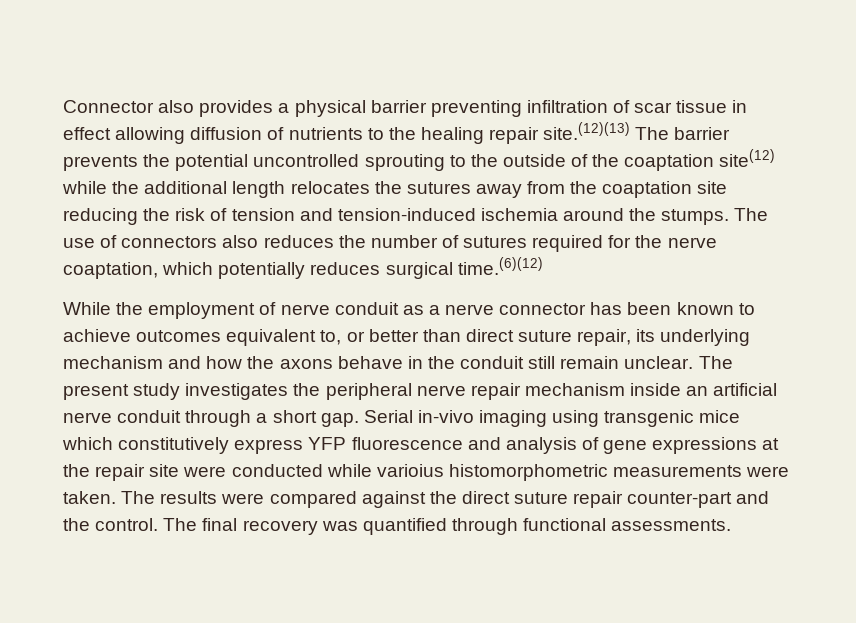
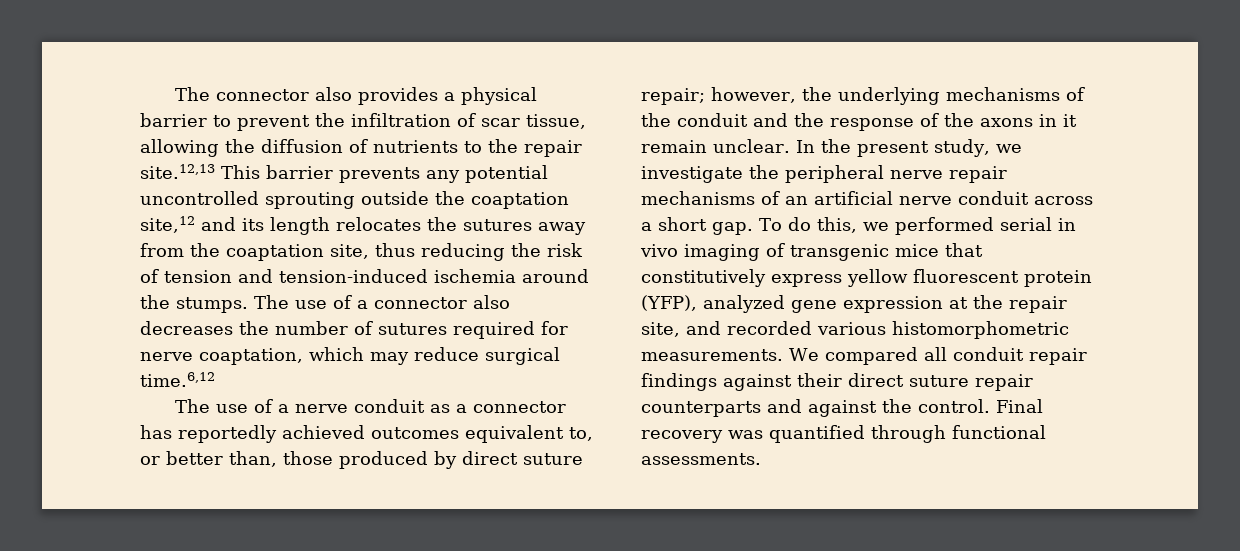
[63,100,154,113] Connector -> [174,87,309,101] The connector
[430,100,748,117] [63,127,186,144] preventing infiltration of scar tissue in effect allowing -> [213,113,586,131] [140,139,255,157] to prevent the infiltration of scar tissue, allowing the
[420,122,670,144] healing repair site.(12)(13) The -> [524,140,582,157] [140,164,260,179] repair site.12,13 This
[143,154,171,167] the -> [426,170,460,183] any
[449,149,776,171] [62,181,228,194] to the outside of the coaptation site(12) while the additional -> [361,191,569,209] [140,216,264,233] outside the coaptation site,12 and its
[697,181,728,194] site -> [330,243,415,259] site, thus
[121,235,334,248] connectors also reduces -> [357,295,510,309] [140,321,233,335] a connector also decreases
[635,235,663,248] the -> (568, 328) none
[218,257,543,279] [63,302,277,319] potentially reduces surgical time.(6)(12) // While the employment of -> [370,347,560,365] [140,372,215,387] [174,399,289,413] may reduce surgical time.6,12 // The use of a
[445,304,495,315] nerve -> (467, 408) none
[627,302,755,315] [63,329,131,342] been known to achieve -> [178,425,365,443] reportedly achieved
[422,329,751,346] [63,356,733,369] [63,383,289,400] than direct suture repair, its underlying mechanism and how the axons behave in the conduit still remain unclear. The present study investigates -> [229,451,583,469] [641,87,1085,105] [641,113,1077,131] [641,139,1022,157] [641,166,743,183] than, those produced by direct suture repair; however, the underlying mechanisms of the conduit and the response of the axons in it remain unclear. In the present study, we investigate
[524,383,682,396] mechanism inside -> [641,191,780,205] mechanisms of
[185,410,252,427] through -> [1034,196,1093,205] across
[363,410,600,427] Serial in-vivo imaging using -> [759,217,1076,235] [640,243,785,261] To do this, we performed serial in vivo imaging of
[62,437,113,450] which -> [945,243,983,257] that
[308,437,780,454] [63,464,790,481] [63,491,770,508] [63,518,238,531] YFP fluorescence and analysis of gene expressions at the repair site were conducted while varioius histomorphometric measurements were taken. The results were compared against the direct suture repair counter-part and the control. The final -> [847,269,1092,287] [641,295,1067,313] [641,321,1069,339] [641,347,1087,365] [641,373,1033,391] [641,399,1043,417] yellow fluorescent protein (YFP), analyzed gene expression at the repair site, and recorded various histomorphometric measurements. We compared all conduit repair findings against their direct suture repair counterparts and against the control. Final

